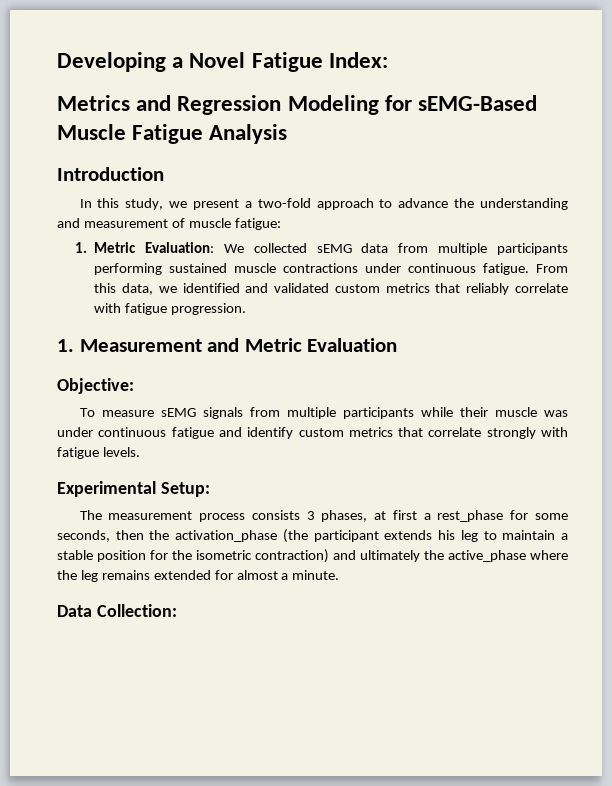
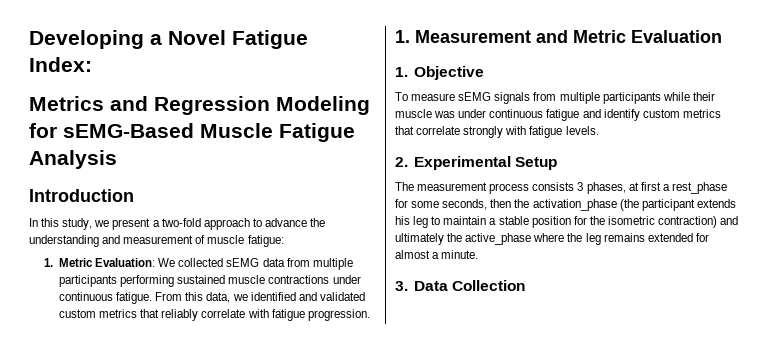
[57,378,134,394] Objective: -> [395,66,484,80] 1. Objective
[57,481,210,497] Experimental Setup: -> [395,156,557,170] 2. Experimental Setup
[57,604,177,617] Data Collection: -> [395,280,525,291] 3. Data Collection

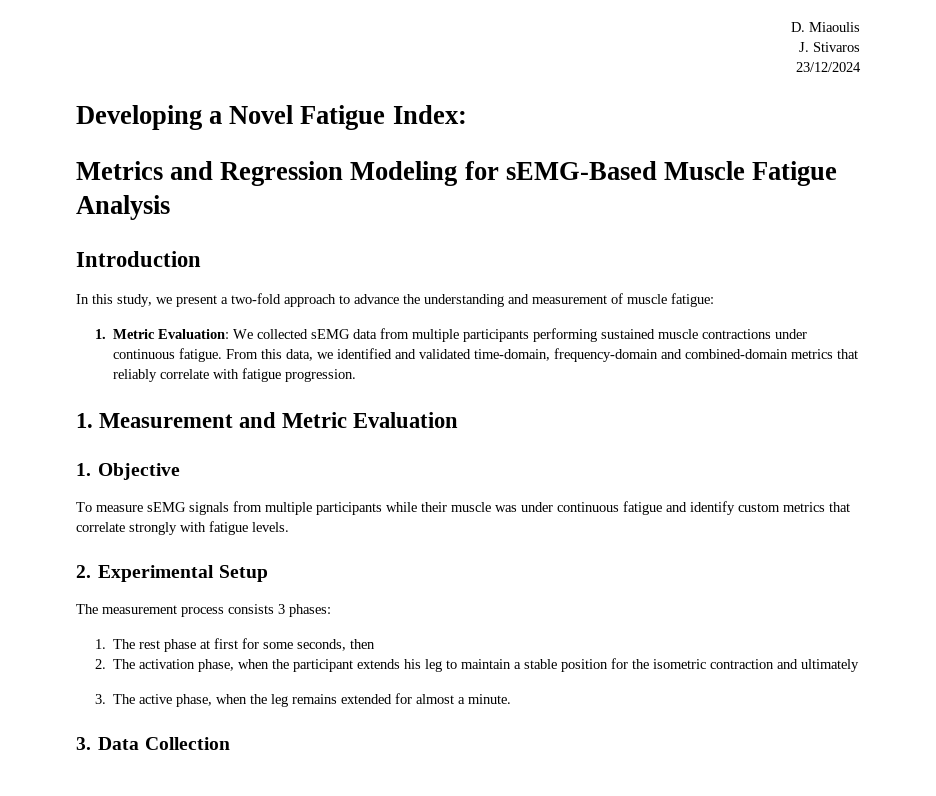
(29, 39) none -> [791,22,860,32] [799,42,860,52] [796,62,861,72] D. Miaoulis // J. Stivaros // 23/12/2024 //
[58,309,96,318] custom -> [474,348,789,362] time-domain, frequency-domain and combined-domain
[586,182,727,194] [395,199,639,211] phases, at first a rest_phase for some seconds, then the activation_phase (the -> [289,604,331,617] [94,638,376,652] [94,659,290,672] phases: // 1. The rest phase at first for some seconds, then // 2. The activation phase, when the
[658,216,718,228] contraction) -> [710,659,775,669] contraction
[447,233,565,245] the active_phase where -> [94,694,248,707] // 3. The active phase, when

